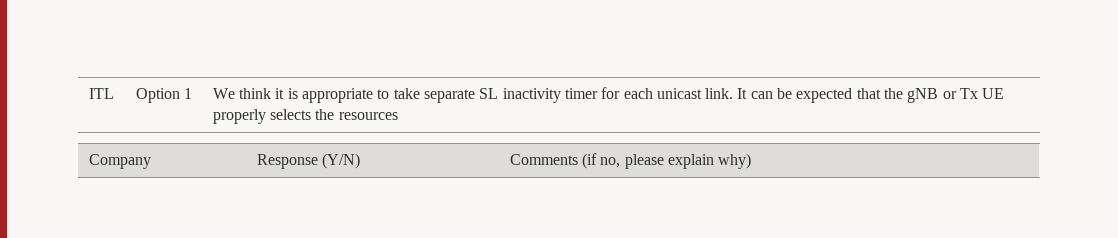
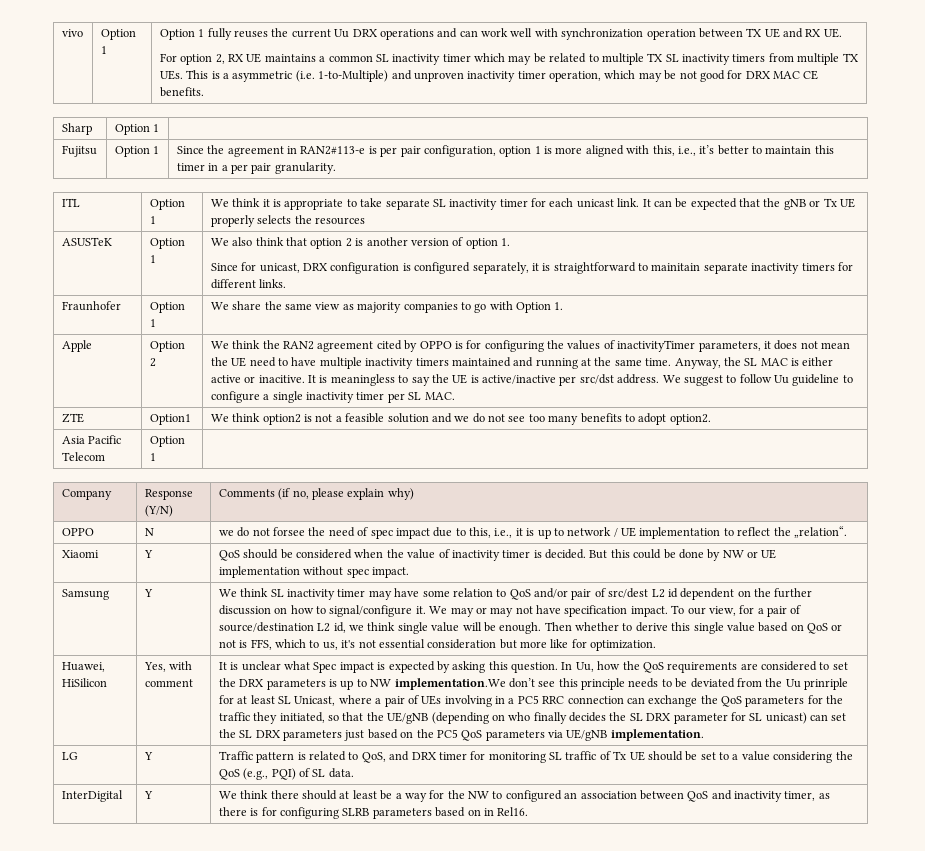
(88, 93) none -> [61,29,83,37] [100,29,136,40] [100,46,107,54] [159,28,842,40] [159,53,859,65] [159,70,819,82] [159,87,204,97] [61,123,92,135] [114,124,160,135] [61,145,97,157] [114,146,160,157] [176,145,834,157] [176,162,336,174] vivo | Option 1 | Option 1 fully reuses the current Uu DRX operations and can work well with synchronization operation between TX UE and RX UE. // For option 2, RX UE maintains a common SL inactivity timer which may be related to multiple TX SL inactivity timers from multiple TX UEs. This is a asymmetric (i.e. 1-to-Multiple) and unproven inactivity timer operation, which may be not good for DRX MAC CE benefits. // Sharp | Option 1 | // Fujitsu | Option 1 | Since the agreement in RAN2#113-e is per pair configuration, option 1 is more aligned with this, i.e., it’s better to maintain this timer in a per pair granularity. //
(398, 116) none -> [61,237,112,246] [149,238,185,249] [149,255,156,263] [210,237,511,249] [210,262,853,274] [210,279,287,289] [61,301,121,311] [149,302,185,313] [149,319,156,327] [210,301,564,313] [61,340,92,352] [149,341,185,352] [149,358,156,367] [210,340,851,352] [210,357,834,369] [210,374,853,386] [210,391,455,403] [61,413,84,423] [149,414,191,425] [210,413,711,425] [61,435,122,444] [61,452,105,461] [149,436,185,447] [149,453,156,461] // ASUSTeK | Option 1 | We also think that option 2 is another version of option 1. // Since for unicast, DRX configuration is configured separately, it is straightforward to mainitain separate inactivity timers for different links. // Fraunhofer | Option 1 | We share the same view as majority companies to go with Option 1. // Apple | Option 2 | We think the RAN2 agreement cited by OPPO is for configuring the values of inactivityTimer parameters, it does not mean the UE need to have multiple inactivity timers maintained and running at the same time. Anyway, the SL MAC is either active or inacitive. It is meaningless to say the UE is active/inactive per src/dst address. We suggest to follow Uu guideline to configure a single inactivity timer per SL MAC. // ZTE | Option1 | We think option2 is not a feasible solution and we do not see too many benefits to adopt option2. // Asia Pacific Telecom | Option 1 |
(752, 161) none -> [61,528,94,536] [144,528,154,536] [218,526,847,539] [61,550,99,558] [143,550,153,558] [218,549,777,561] [218,566,410,578] [61,589,109,600] [143,589,153,597] [218,588,813,600] [218,605,802,617] [218,622,843,634] [218,639,657,651] [61,662,105,672] [61,678,107,687] [143,661,193,672] [144,679,193,687] [218,661,848,673] [218,678,849,690] [218,695,844,707] [218,712,847,724] [218,729,704,741] [61,752,78,760] [143,752,153,760] [218,751,853,763] [218,768,354,780] [61,790,123,802] [143,791,153,799] [218,790,830,802] [218,807,529,819] // OPPO | N | we do not forsee the need of spec impact due to this, i.e., it is up to network / UE implementation to reflect the „relation“. // Xiaomi | Y | QoS should be considered when the value of inactivity timer is decided. But this could be done by NW or UE implementation without spec impact. // Samsung | Y | We think SL inactivity timer may have some relation to QoS and/or pair of src/dest L2 id dependent on the further discussion on how to signal/configure it. We may or may not have specification impact. To our view, for a pair of source/destination L2 id, we think single value will be enough. Then whether to derive this single value based on QoS or not is FFS, which to us, it's not essential consideration but more like for optimization. // Huawei, HiSilicon | Yes, with comment | It is unclear what Spec impact is expected by asking this question. In Uu, how the QoS requirements are considered to set the DRX parameters is up to NW implementation.We don’t see this principle needs to be deviated from the Uu prinriple for at least SL Unicast, where a pair of UEs involving in a PC5 RRC connection can exchange the QoS parameters for the traffic they initiated, so that the UE/gNB (depending on who finally decides the SL DRX parameter for SL unicast) can set the SL DRX parameters just based on the PC5 QoS parameters via UE/gNB implementation. // LG | Y | Traffic pattern is related to QoS, and DRX timer for monitoring SL traffic of Tx UE should be set to a value considering the QoS (e.g., PQI) of SL data. // InterDigital | Y | We think there should at least be a way for the NW to configured an association between QoS and inactivity timer, as there is for configuring SLRB parameters based on in Rel16.

